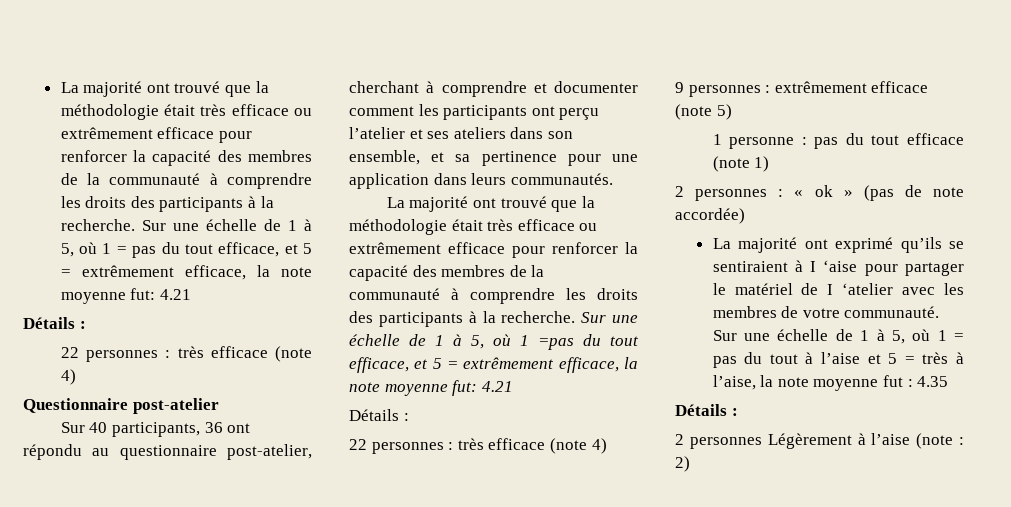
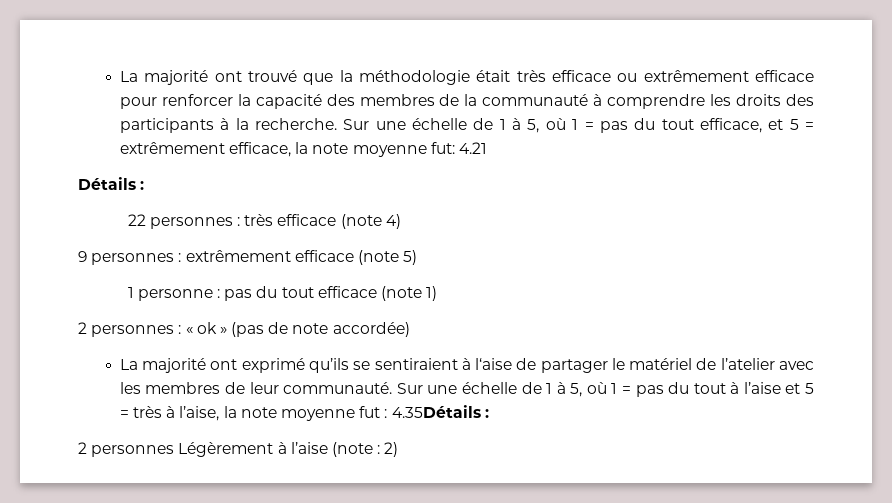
[23,398,219,414] [60,422,251,437] [23,444,312,460] [349,81,638,97] [349,104,600,120] [349,127,573,139] [349,150,638,166] [349,173,613,189] [386,196,595,212] [349,219,598,235] [349,242,638,258] [349,265,545,281] [349,288,638,304] [349,311,638,327] [349,334,639,350] [349,357,638,373] [349,380,513,396] [349,409,409,421] [349,438,607,454] // Questionnaire post-atelier // Sur 40 participants, 36 ont répondu au questionnaire post-atelier, cherchant à comprendre et documenter comment les participants ont perçu l’atelier et ses ateliers dans son ensemble, et sa pertinence pour une application dans leurs communautés. // La majorité ont trouvé que la méthodologie était très efficace ou extrêmement efficace pour renforcer la capacité des membres de la communauté à comprendre les droits des participants à la recherche. Sur une échelle de 1 à 5, où 1 =pas du tout efficace, et 5 = extrêmement efficace, la note moyenne fut: 4.21 // Détails : // 22 personnes : très efficace (note 4) -> (401, 221) none
[810,260,898,276] I ‘aise pour -> [475,358,537,370] l‘aise de
[827,283,894,295] I ‘atelier -> [720,358,775,370] l’atelier
[802,308,840,318] votre -> [249,382,279,394] leur
[917,376,949,387] [675,404,727,416] 4.35 // Détails -> [391,405,481,418] 4.35Détails

